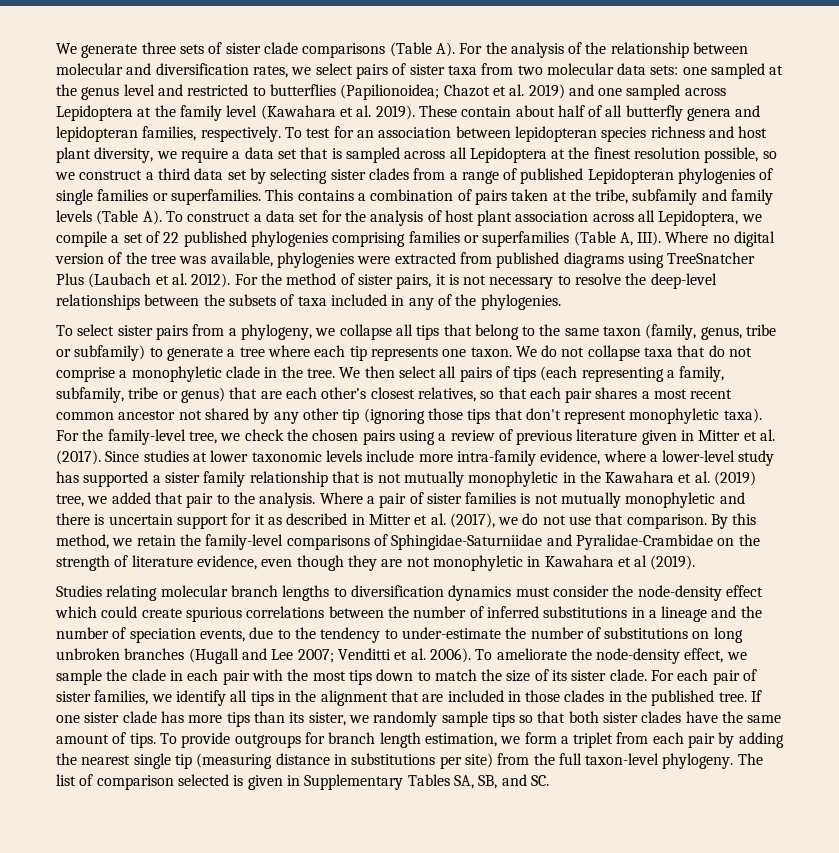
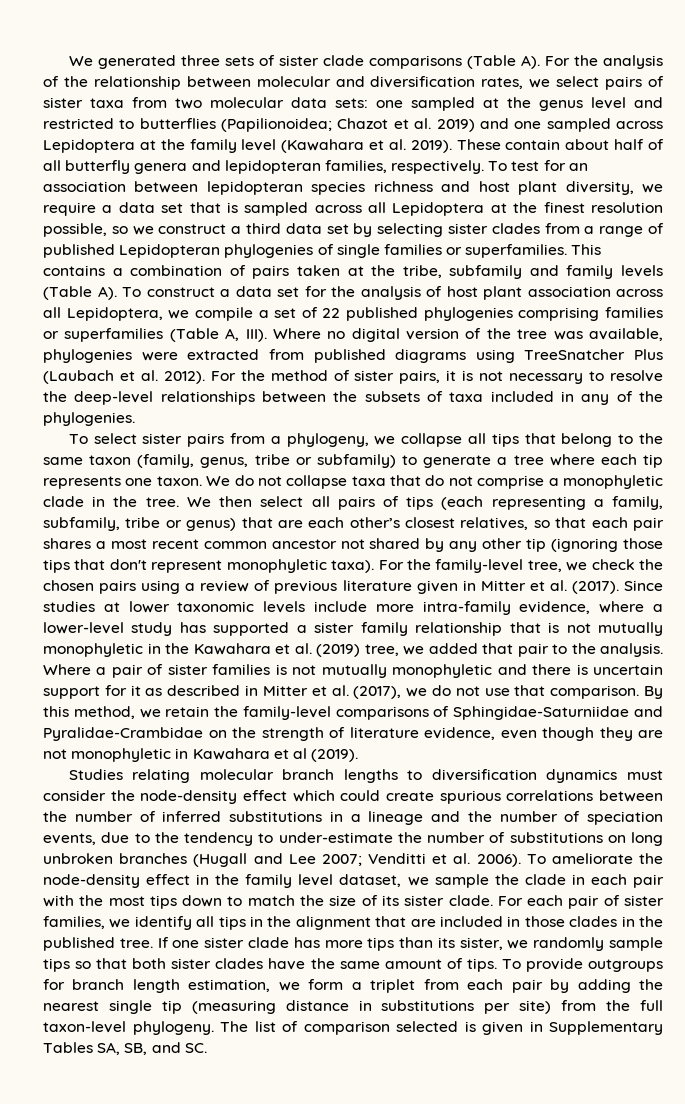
[56,43,138,58] We generate -> [68,55,176,69] We generated
[684,648,724,663] effect, -> [146,874,402,888] effect in the family level dataset,

